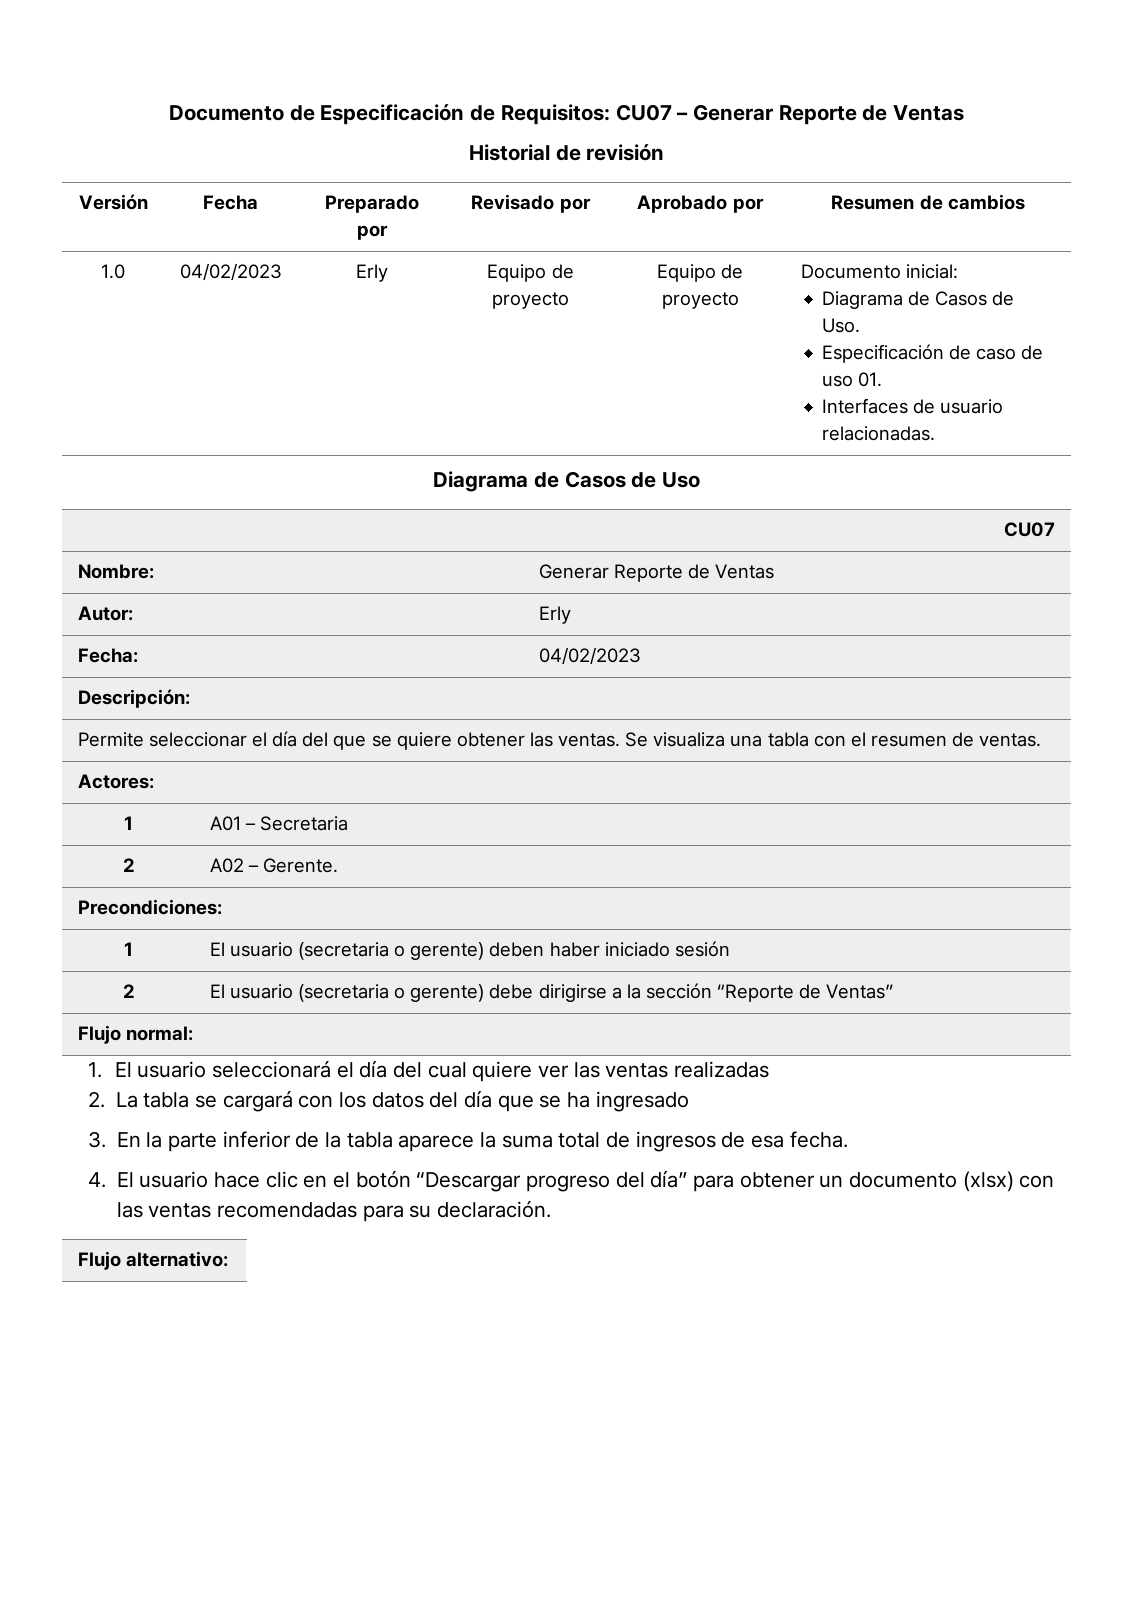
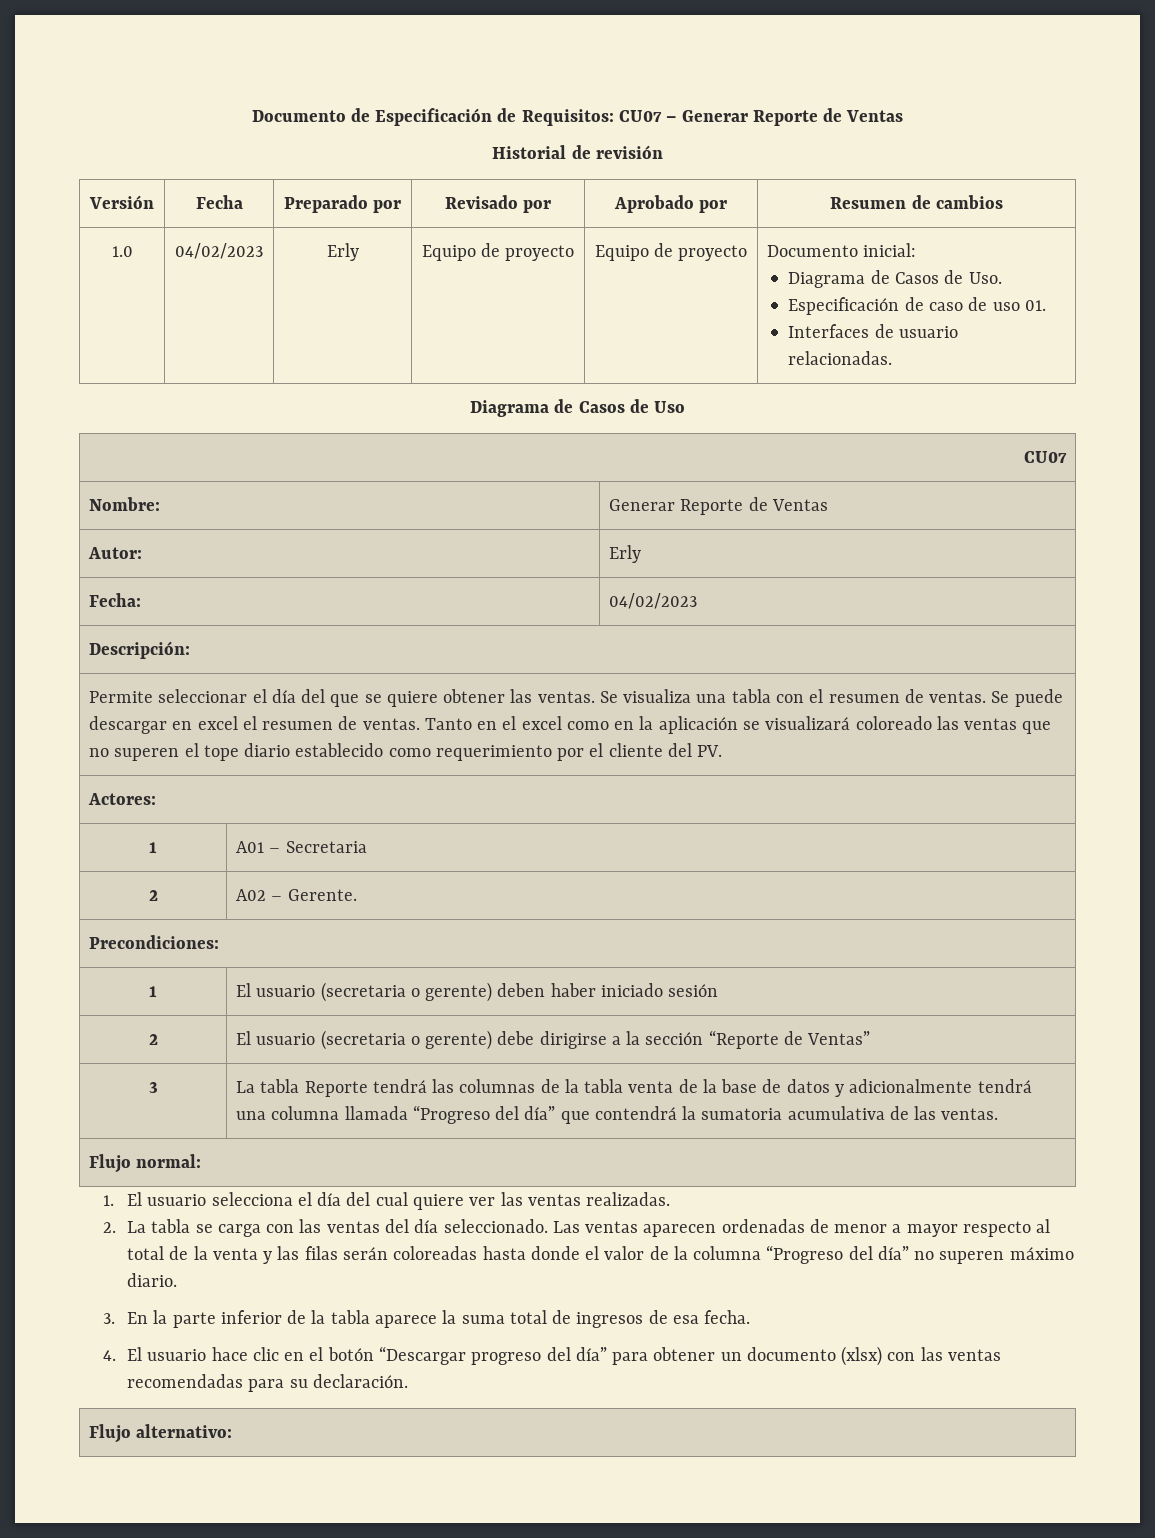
(1042, 740) none -> [991,689,1063,707] [89,716,1052,734] [89,743,723,761] Se puede descargar en excel el resumen de ventas. Tanto en el excel como en la aplicación se visualizará coloreado las ventas que no superen el tope diario establecido como requerimiento por el cliente del PV.
(894, 991) none -> [148,1082,158,1093] [236,1079,1032,1097] [236,1105,999,1124] // 3 | La tabla Reporte tendrá las columnas de la tabla venta de la base de datos y adicionalmente tendrá una columna llamada “Progreso del día” que contendrá la sumatoria acumulativa de las ventas.
[211,1060,331,1078] seleccionará -> [211,1192,293,1206] selecciona
[673,1061,769,1078] realizadas -> [586,1192,671,1206] realizadas.
[222,1090,689,1112] cargará con los datos del día que se ha ingresado -> [217,1219,1051,1237] [127,1245,1074,1264] [127,1273,178,1287] carga con las ventas del día seleccionado. Las ventas aparecen ordenadas de menor a mayor respecto al total de la venta y las filas serán coloreadas hasta donde el valor de la columna “Progreso del día” no superen máximo diario.

